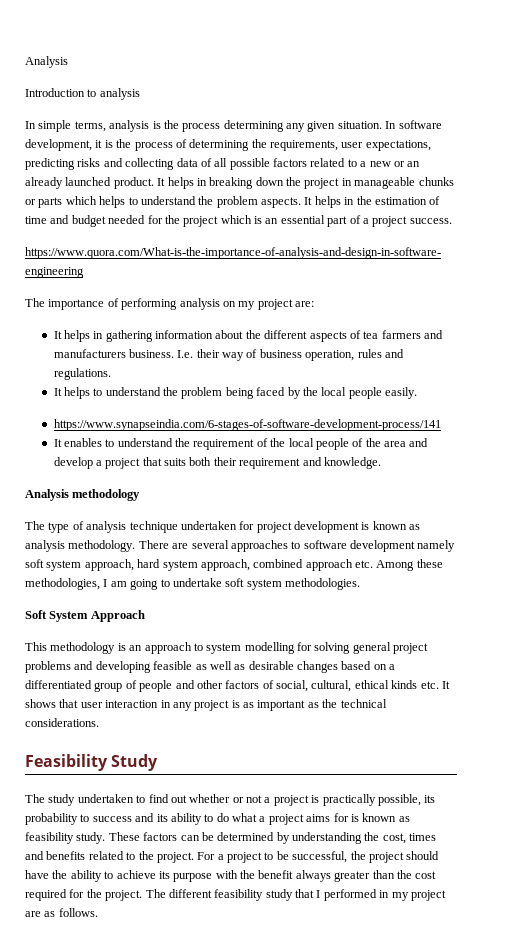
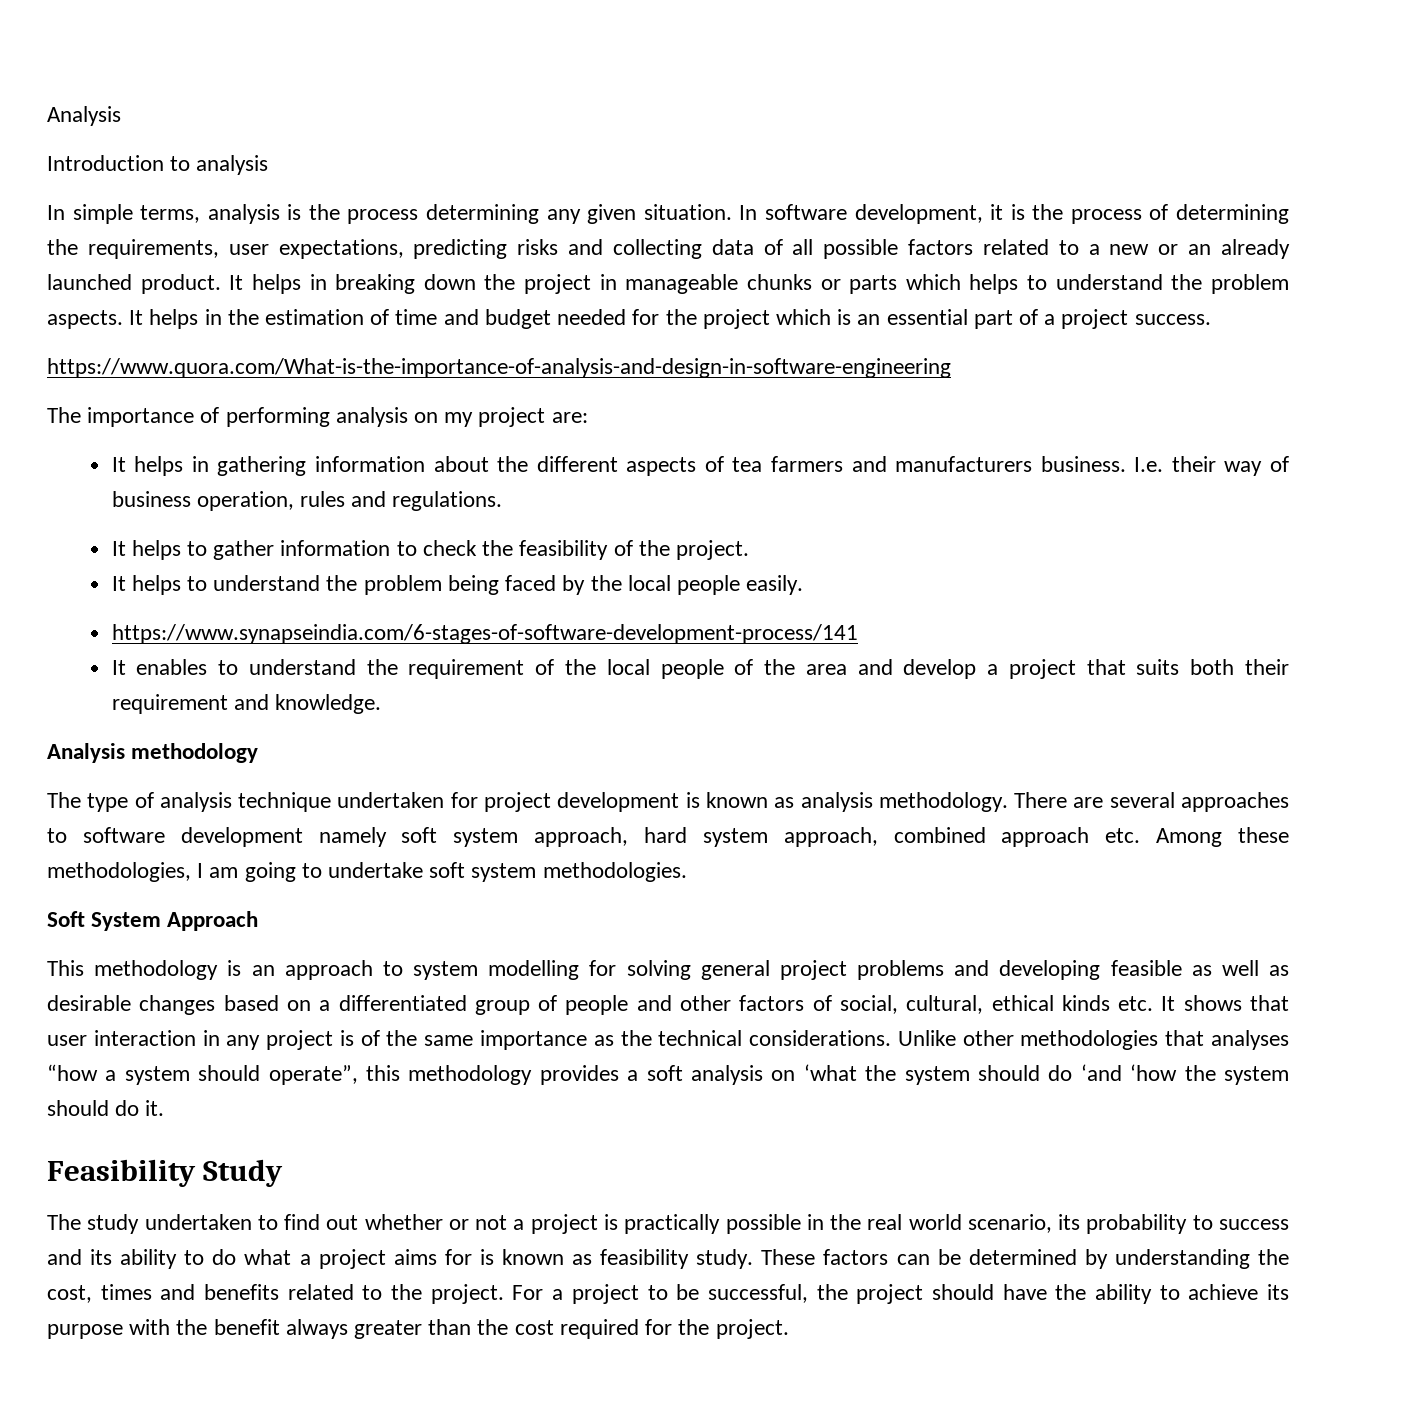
(111, 374) none -> [111,540,749,560] // It helps to gather information to check the feasibility of the project.
[243,700,306,711] as important -> [360,1030,587,1050] of the same importance
(99, 722) none -> [897,1030,1290,1050] [47,1064,1289,1085] [47,1100,165,1116] Unlike other methodologies that analyses “how a system should operate”, this methodology provides a soft analysis on ‘what the system should do ‘and ‘how the system should do it.
[377,794,421,806] possible, -> [725,1214,1052,1234] possible in the real world scenario,
[145,889,446,901] [25,908,98,917] The different feasibility study that I performed in my project are as follows. -> (789, 1329) none

